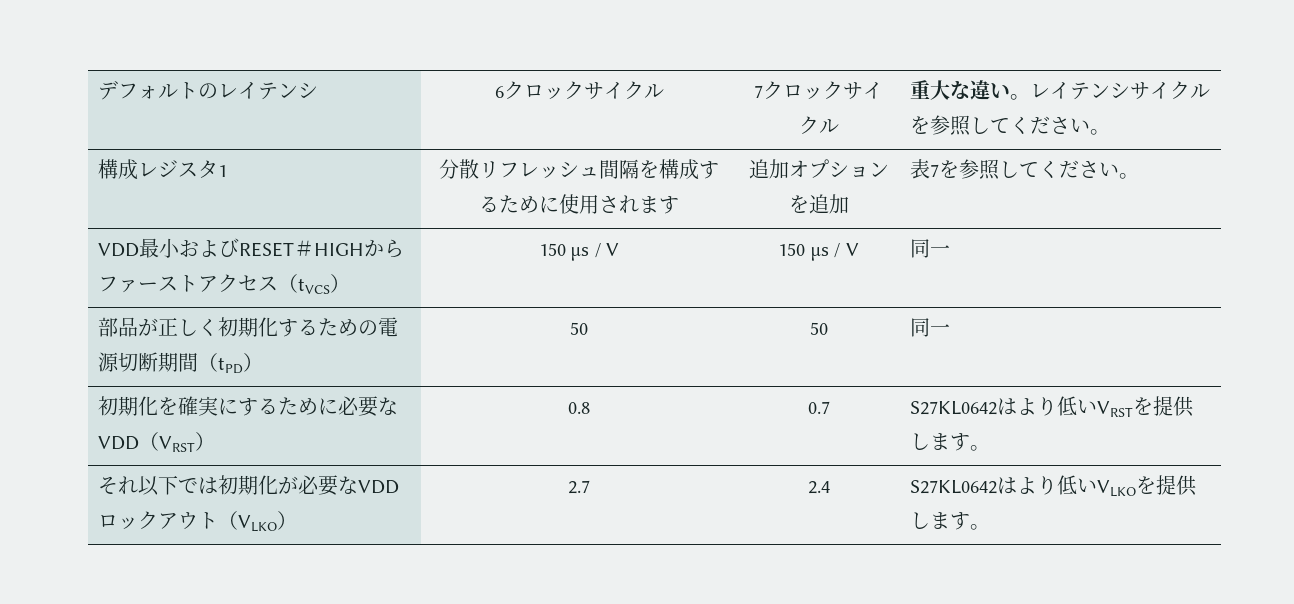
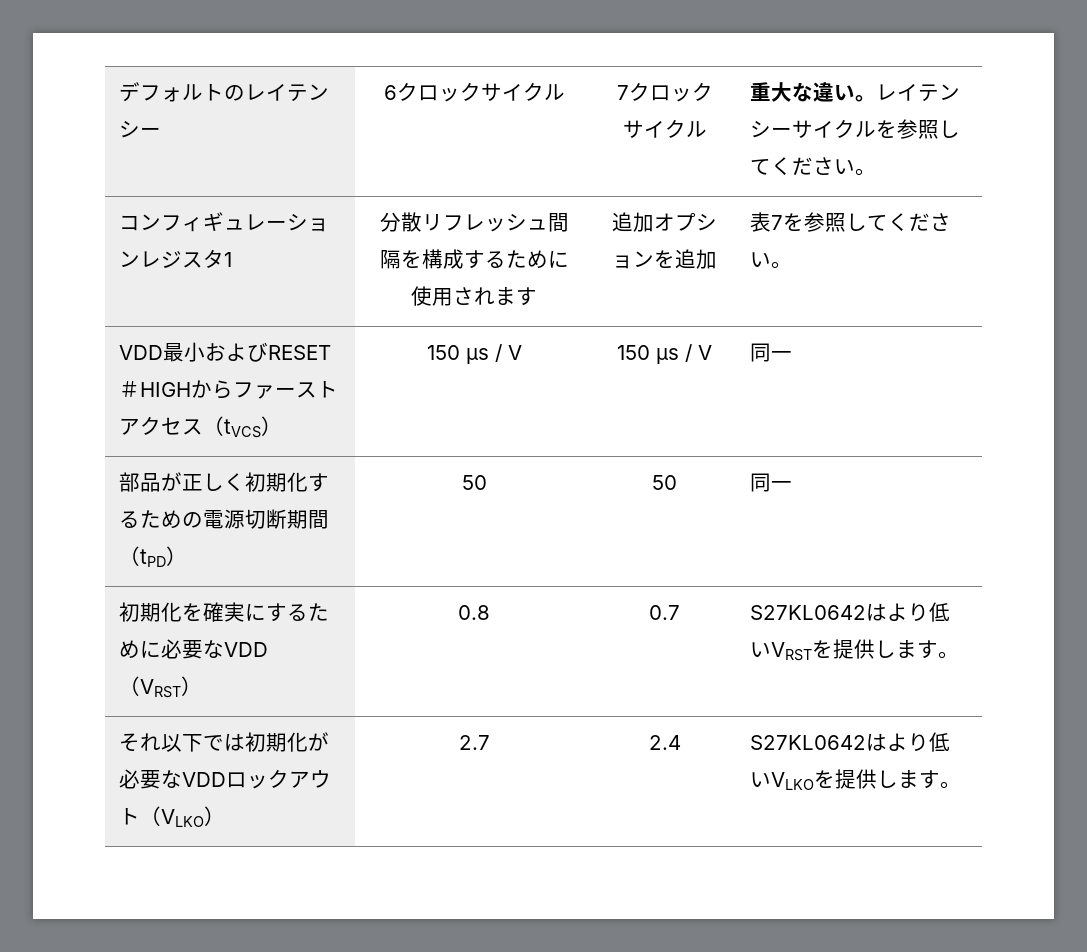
(319, 90) none -> [140,127,162,137] ー
(1131, 90) none -> [771,127,793,137] ー
[98,159,139,180] 構成 -> [119,212,330,232] [119,251,141,267] コンフィギュレーション

